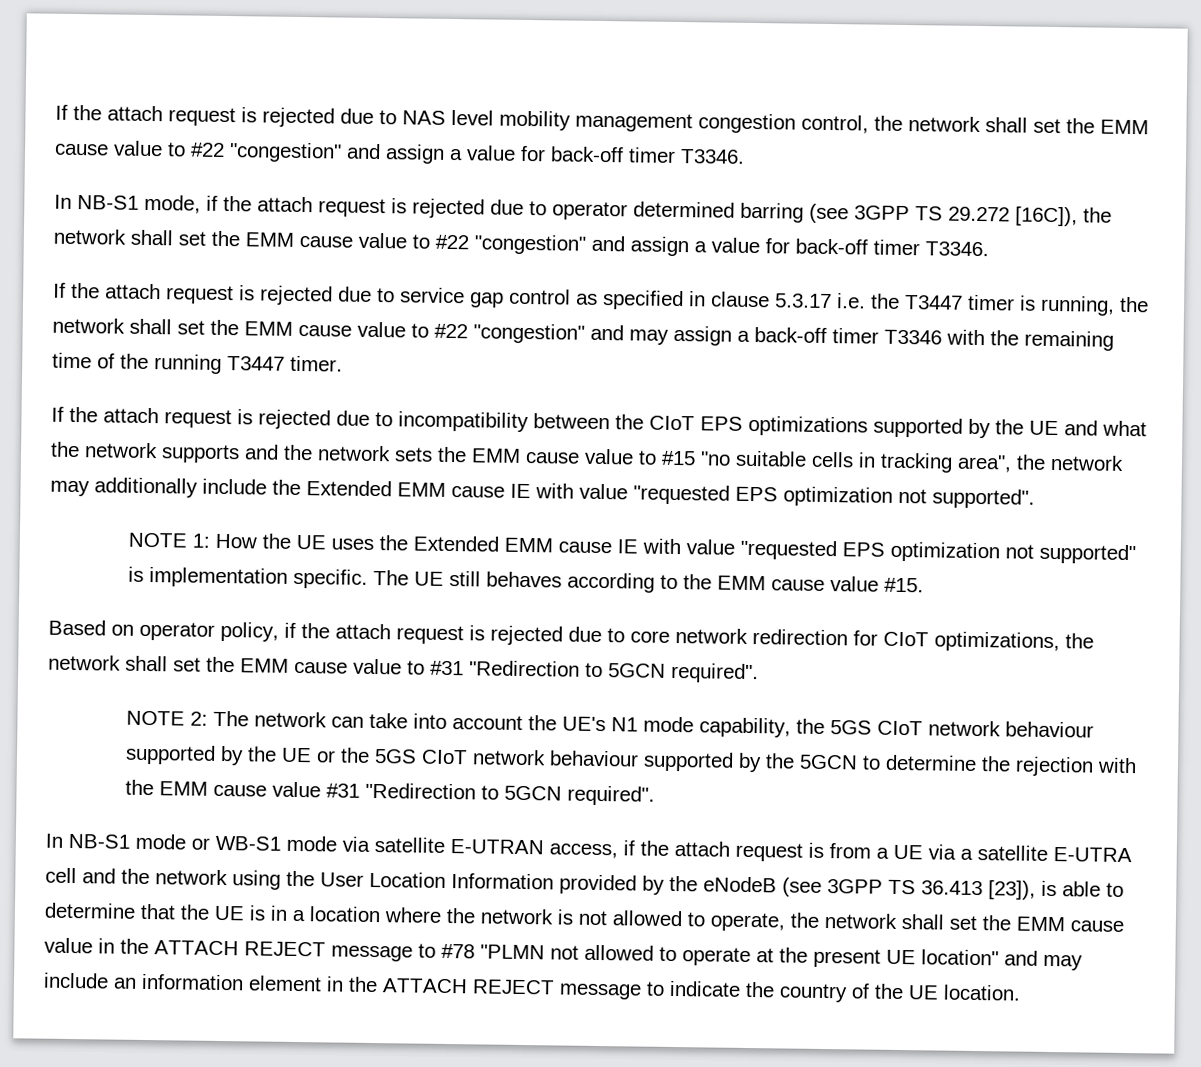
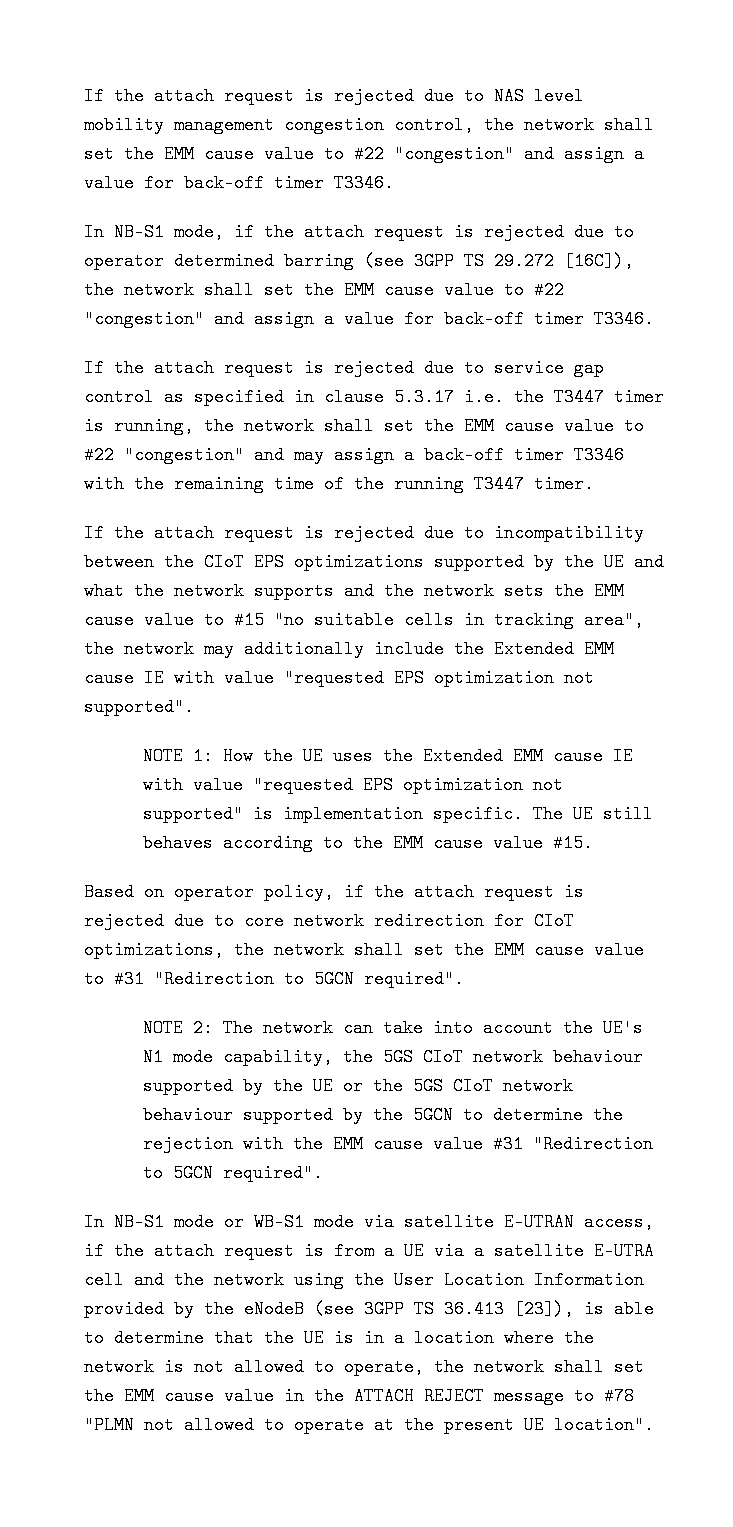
[921,949,1083,971] [43,972,1021,1003] location" and may include an information element in the ATTACH REJECT message to indicate the country of the UE location. -> [554,1416,654,1434] location".

